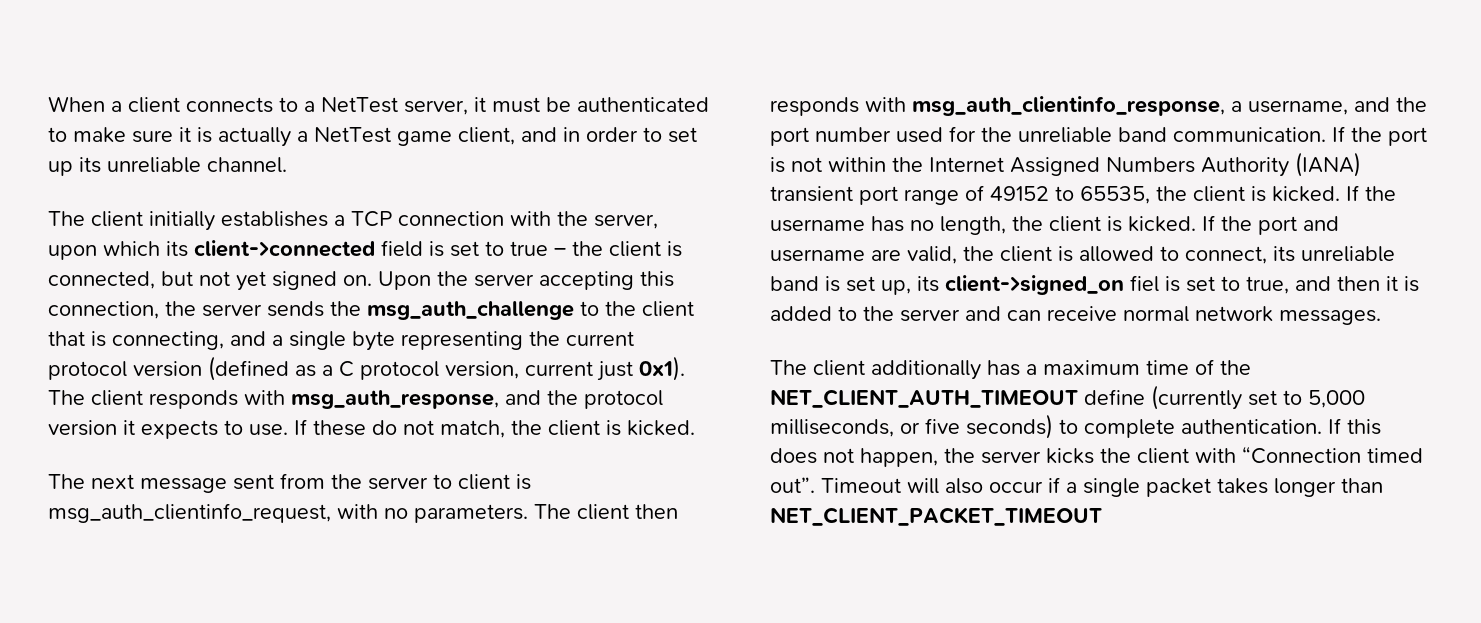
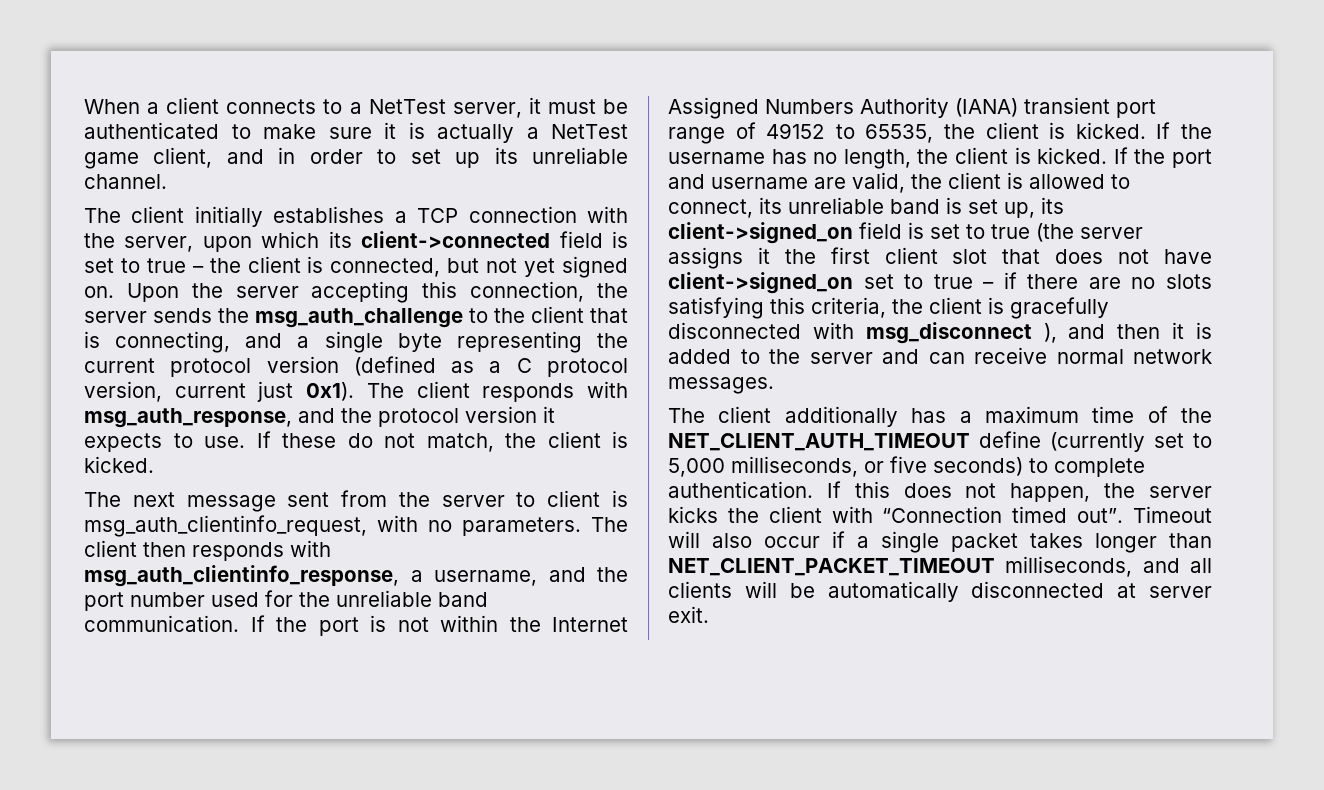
[1130,275,1289,294] fiel is set to true, -> [859,222,1143,242] [668,247,1212,269] [668,272,1212,294] [668,297,1109,319] [668,322,1057,344] field is set to true (the server assigns it the first client slot that does not have client->signed_on set to true – if there are no slots satisfying this criteria, the client is gracefully disconnected with msg_disconnect ),
(1102, 516) none -> [1005,556,1212,577] [668,581,1212,602] [668,606,709,623] milliseconds, and all clients will be automatically disconnected at server exit.

